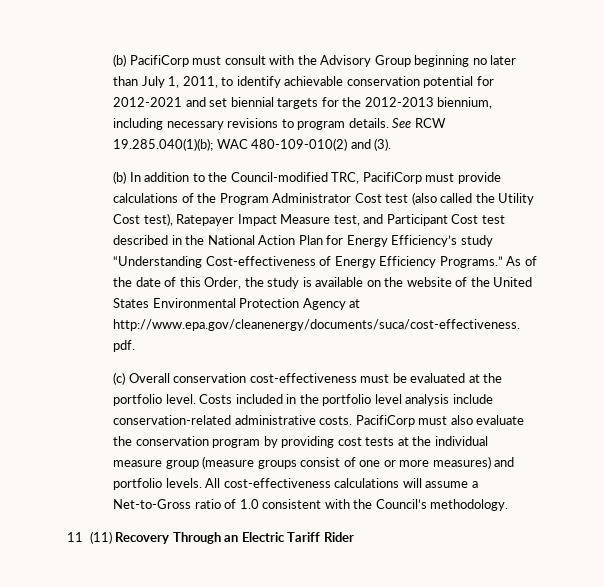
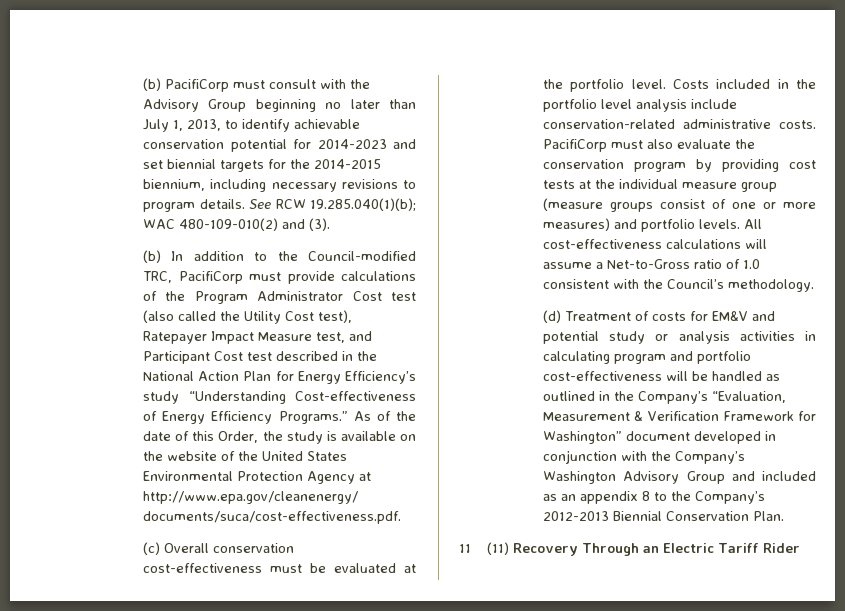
[182,76,218,88] 2011, -> [187,119,222,131] 2013,
[113,97,183,107] 2012-2021 -> [317,139,387,149] 2014-2023
[364,97,434,107] 2012-2013 -> [314,159,382,169] 2014-2015
(509, 505) none -> [543,310,776,323] [543,331,816,344] [543,351,752,364] [543,371,781,381] [543,391,787,404] [543,411,816,421] [543,431,777,444] [543,450,746,464] [543,471,816,484] [543,491,766,504] [543,511,785,521] // (d) Treatment of costs for EM&V and potential study or analysis activities in calculating program and portfolio cost-effectiveness will be handled as outlined in the Company’s “Evaluation, Measurement & Verification Framework for Washington” document developed in conjunction with the Company’s Washington Advisory Group and included as an appendix 8 to the Company’s 2012-2013 Biennial Conservation Plan.

